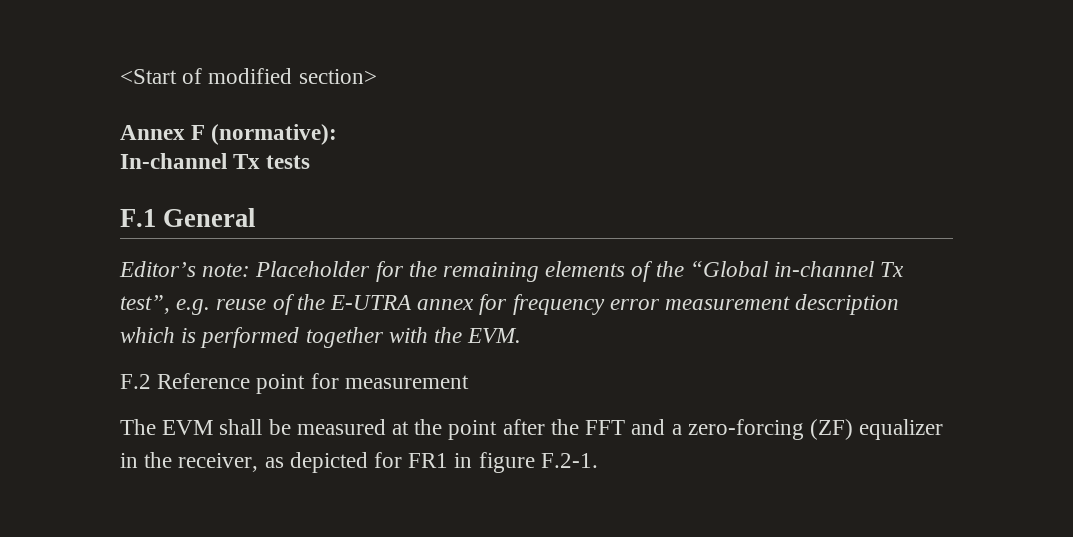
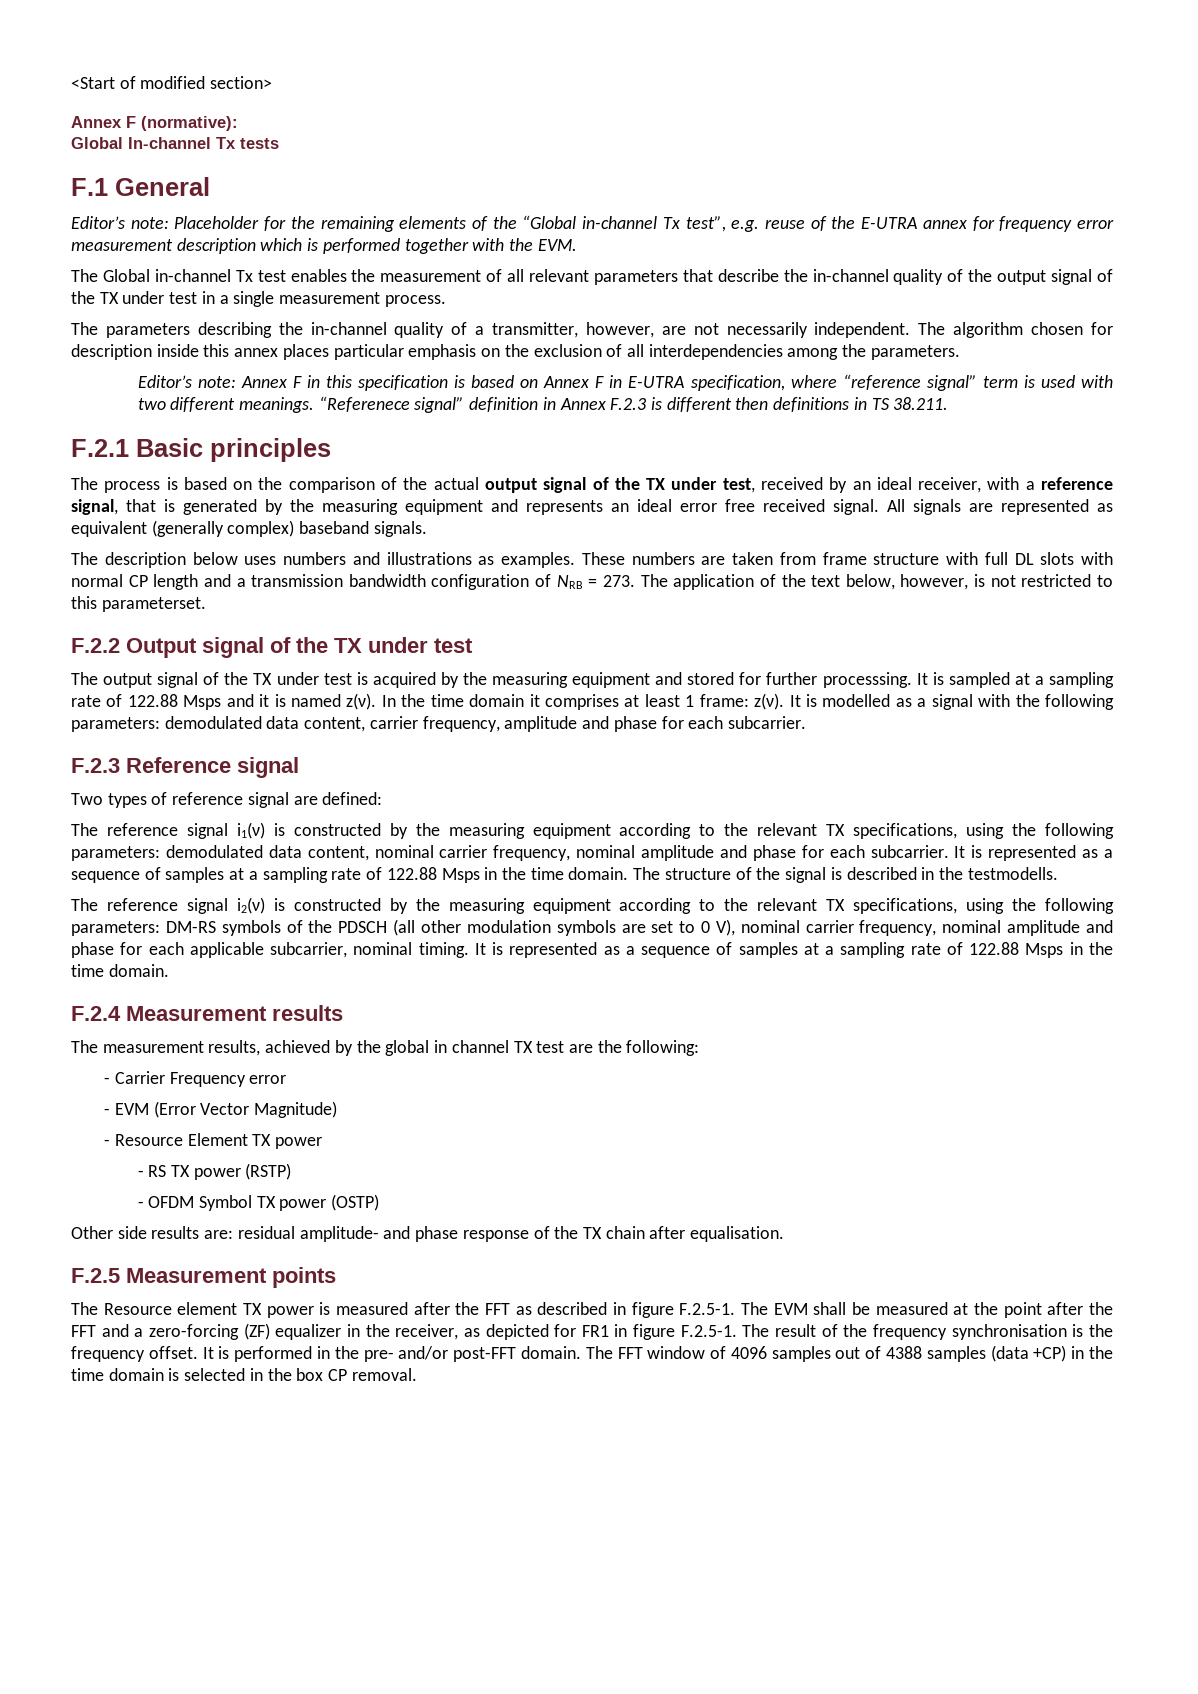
(338, 134) none -> [71,137,123,149] Global
[120,373,469,394] F.2 Reference point for measurement // -> [71,269,1114,285] [71,291,446,307] [71,322,1113,338] [71,344,960,360] [137,374,1113,391] [137,396,949,413] [71,438,331,462] [71,477,1113,493] [71,499,1113,515] [71,520,427,537] [71,552,1113,568] [71,574,1113,590] [71,596,206,612] [71,637,473,658] [71,672,1115,688] [71,693,1115,710] [71,716,806,732] [71,757,299,778] [71,792,383,808] [71,822,1115,839] [71,845,1114,861] [71,867,1058,883] [71,897,1115,914] [71,919,1114,936] [71,942,1113,958] [71,964,169,977] [71,1005,343,1021] [71,1040,700,1056] [104,1071,287,1087] [104,1101,338,1118] [104,1133,323,1149] [137,1163,292,1180] [137,1194,380,1211] [71,1226,785,1242] [71,1267,336,1288] [71,1302,736,1318] The Global in-channel Tx test enables the measurement of all relevant parameters that describe the in-channel quality of the output signal of the TX under test in a single measurement process. // The parameters describing the in-channel quality of a transmitter, however, are not necessarily independent. The algorithm chosen for description inside this annex places particular emphasis on the exclusion of all interdependencies among the parameters. // Editor’s note: Annex F in this specification is based on Annex F in E-UTRA specification, where “reference signal” term is used with two different meanings. “Referenece signal” definition in Annex F.2.3 is different then definitions in TS 38.211. // F.2.1 Basic principles // The process is based on the comparison of the actual output signal of the TX under test, received by an ideal receiver, with a reference signal, that is generated by the measuring equipment and represents an ideal error free received signal. All signals are represented as equivalent (generally complex) baseband signals. // The description below uses numbers and illustrations as examples. These numbers are taken from frame structure with full DL slots with normal CP length and a transmission bandwidth configuration of NRB = 273. The application of the text below, however, is not restricted to this parameterset. // F.2.2 Output signal of the TX under test // The output signal of the TX under test is acquired by the measuring equipment and stored for further processsing. It is sampled at a sampling rate of 122.88 Msps and it is named z(ν). In the time domain it comprises at least 1 frame: z(ν). It is modelled as a signal with the following parameters: demodulated data content, carrier frequency, amplitude and phase for each subcarrier. // F.2.3 Reference signal // Two types of reference signal are defined: // The reference signal i1(ν) is constructed by the measuring equipment according to the relevant TX specifications, using the following parameters: demodulated data content, nominal carrier frequency, nominal amplitude and phase for each subcarrier. It is represented as a sequence of samples at a sampling rate of 122.88 Msps in the time domain. The structure of the signal is described in the testmodells. // The reference signal i2(ν) is constructed by the measuring equipment according to the relevant TX specifications, using the following parameters: DM-RS symbols of the PDSCH (all other modulation symbols are set to 0 V), nominal carrier frequency, nominal amplitude and phase for each applicable subcarrier, nominal timing. It is represented as a sequence of samples at a sampling rate of 122.88 Msps in the time domain. // F.2.4 Measurement results // The measurement results, achieved by the global in channel TX test are the following: // - Carrier Frequency error // - EVM (Error Vector Magnitude) // - Resource Element TX power // - RS TX power (RSTP) // - OFDM Symbol TX power (OSTP) // Other side results are: residual amplitude- and phase response of the TX chain after equalisation. // F.2.5 Measurement points // The Resource element TX power is measured after the FFT as described in figure F.2.5-1.
[540,453,598,468] F.2-1. -> [680,1324,1114,1340] [71,1345,1113,1362] [71,1368,417,1381] F.2.5-1. The result of the frequency synchronisation is the frequency offset. It is performed in the pre- and/or post-FFT domain. The FFT window of 4096 samples out of 4388 samples (data +CP) in the time domain is selected in the box CP removal.

